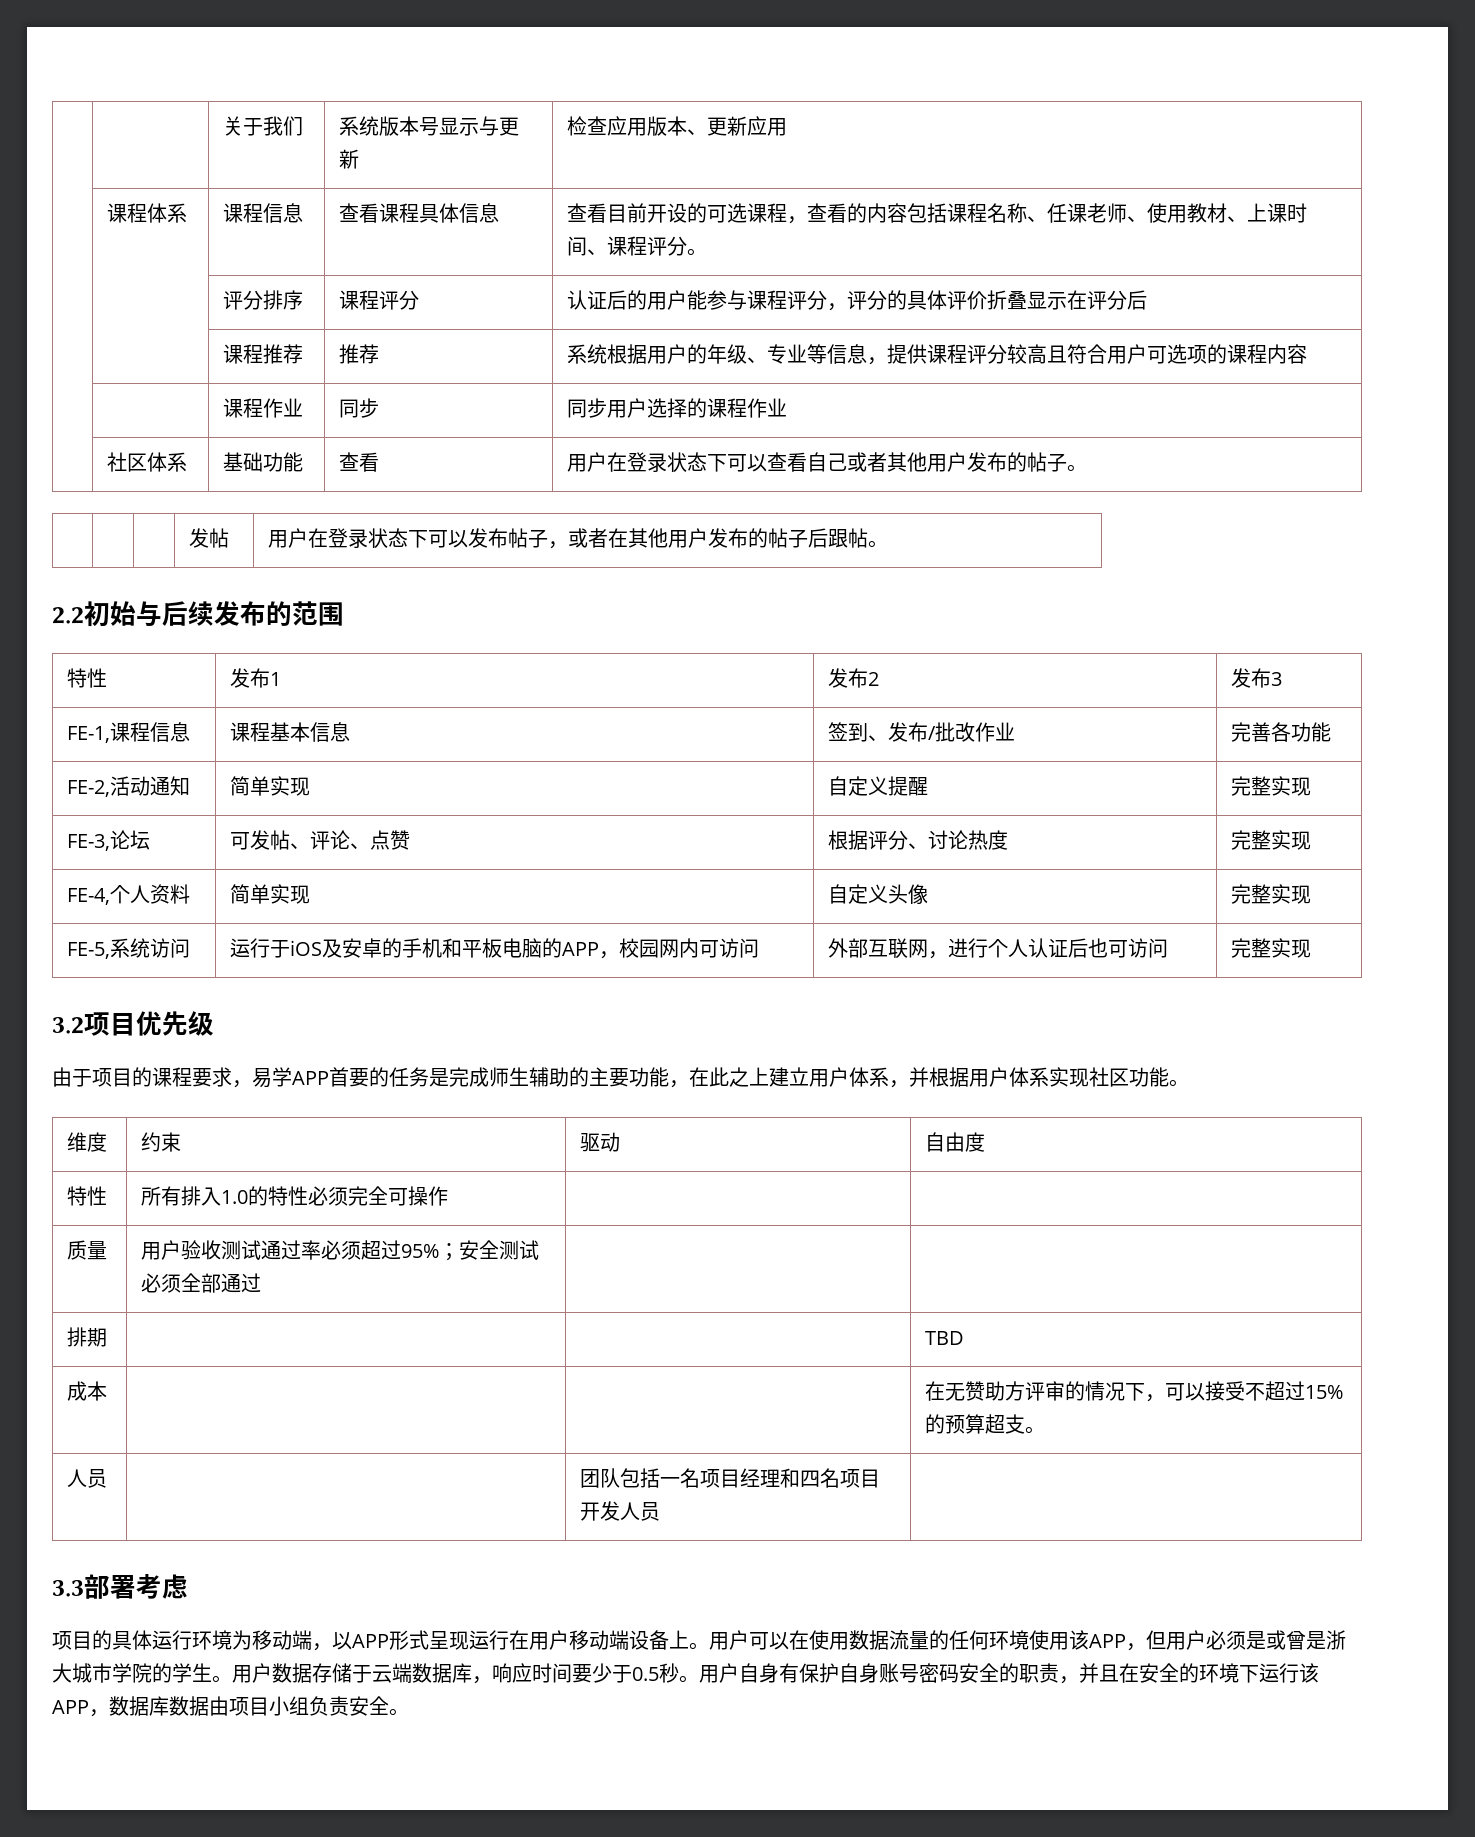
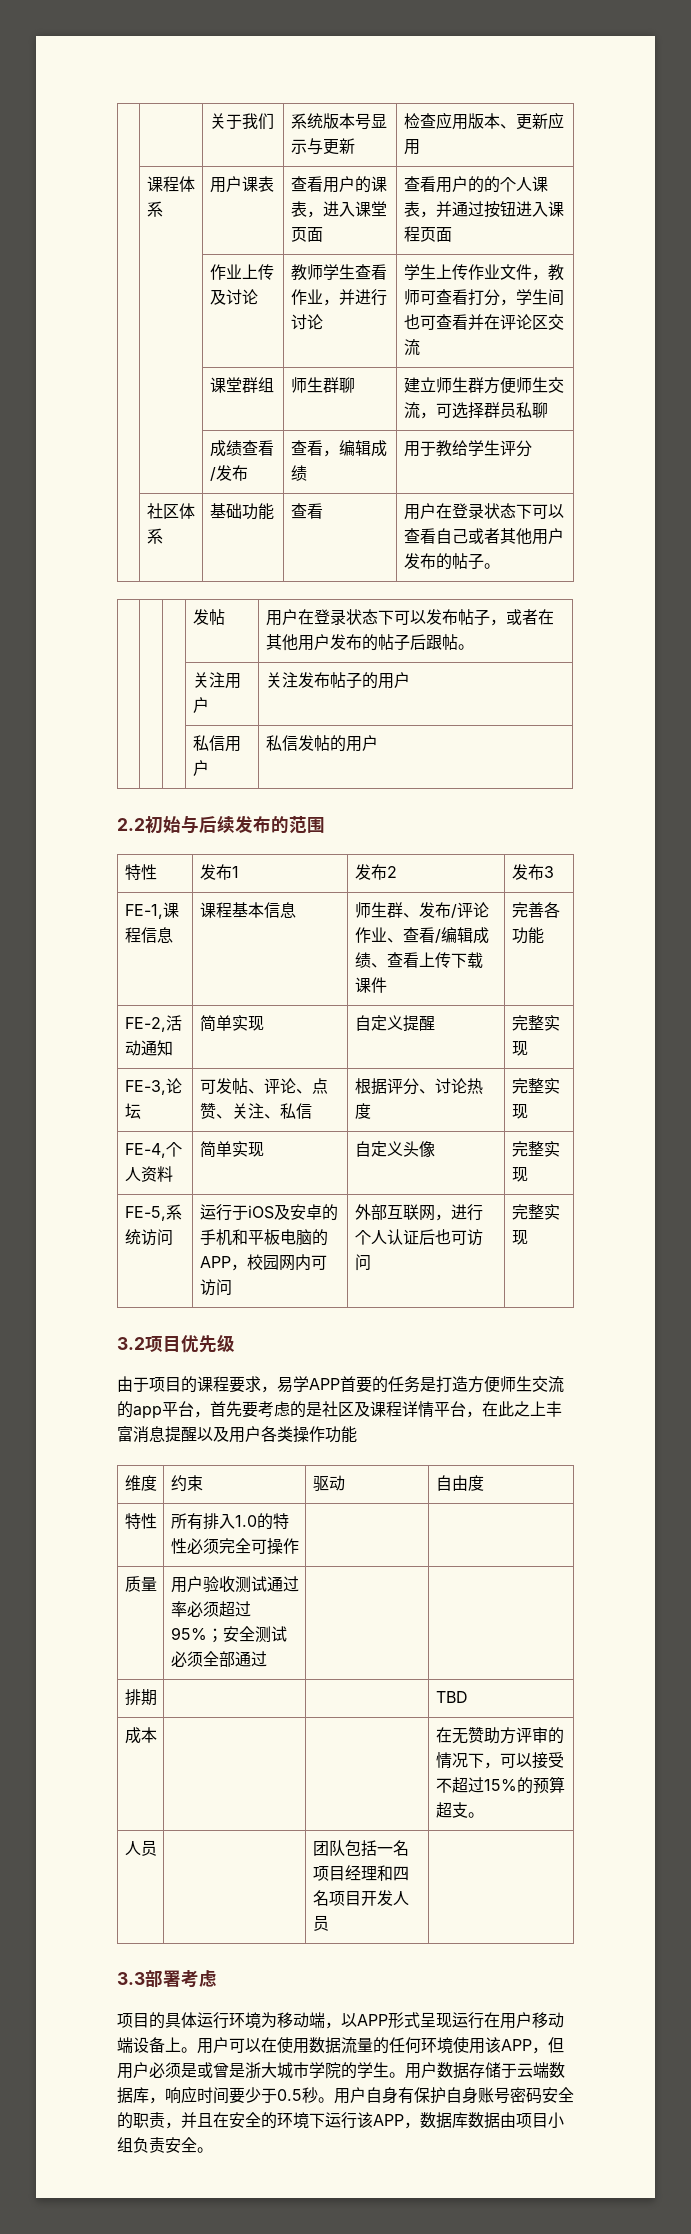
[223,203,304,223] [339,203,500,223] [567,203,1308,224] [567,236,708,256] [223,290,304,310] [339,290,420,310] [567,290,1148,311] [223,344,304,364] [339,344,380,364] [567,344,1308,365] [223,398,304,418] [339,398,380,418] [567,398,788,418] 课程信息 | 查看课程具体信息 | 查看目前开设的可选课程，查看的内容包括课程名称、任课老师、使用教材、上课时间、课程评分。 // | | 评分排序 | 课程评分 | 认证后的用户能参与课程评分，评分的具体评价折叠显示在评分后 // | | 课程推荐 | 推荐 | 系统根据用户的年级、专业等信息，提供课程评分较高且符合用户可选项的课程内容 // | | 课程作业 | 同步 | 同步用户选择的课程作业 -> [209,176,274,193] [290,176,387,193] [290,201,387,218] [290,227,323,242] [403,176,548,193] [403,201,564,218] [403,226,452,242] [209,264,274,280] [209,289,258,305] [290,264,387,281] [290,289,387,306] [290,314,323,330] [403,264,564,281] [403,289,564,306] [403,314,564,330] [403,339,420,356] [209,377,274,393] [290,377,355,393] [403,377,564,394] [403,402,548,419] [209,440,274,457] [209,465,248,481] [290,440,387,457] [290,465,307,481] [403,440,532,457] 用户课表 | 查看用户的课表，进入课堂页面 | 查看用户的的个人课表，并通过按钮进入课程页面 // | | 作业上传及讨论 | 教师学生查看作业，并进行讨论 | 学生上传作业文件，教师可查看打分，学生间也可查看并在评论区交流 // | | 课堂群组 | 师生群聊 | 建立师生群方便师生交流，可选择群员私聊 // | | 成绩查看/发布 | 查看，编辑成绩 | 用于教给学生评分
(889, 544) none -> [192,672,241,689] [192,697,209,713] [265,672,410,689] [192,735,241,752] [192,760,209,776] [265,735,378,752] // | | | 关注用户 | 关注发布帖子的用户 // | | | 私信用户 | 私信发帖的用户
[828,722,869,742] 签到 -> [354,902,403,918] 师生群
[935,722,1016,742] 批改作业 -> [456,902,489,918] [354,927,489,944] [354,952,483,969] [354,977,387,993] 评论作业、查看/编辑成绩、查看上传下载课件
(411, 840) none -> [215,1103,312,1119] 、关注、私信
[449,1067,1189,1088] 完成师生辅助的主要功能，在此之上建立用户体系，并根据用户体系实现社区功能。 -> [436,1376,564,1393] [117,1401,562,1419] [117,1426,357,1443] 打造方便师生交流的app平台，首先要考虑的是社区及课程详情平台，在此之上丰富消息提醒以及用户各类操作功能

